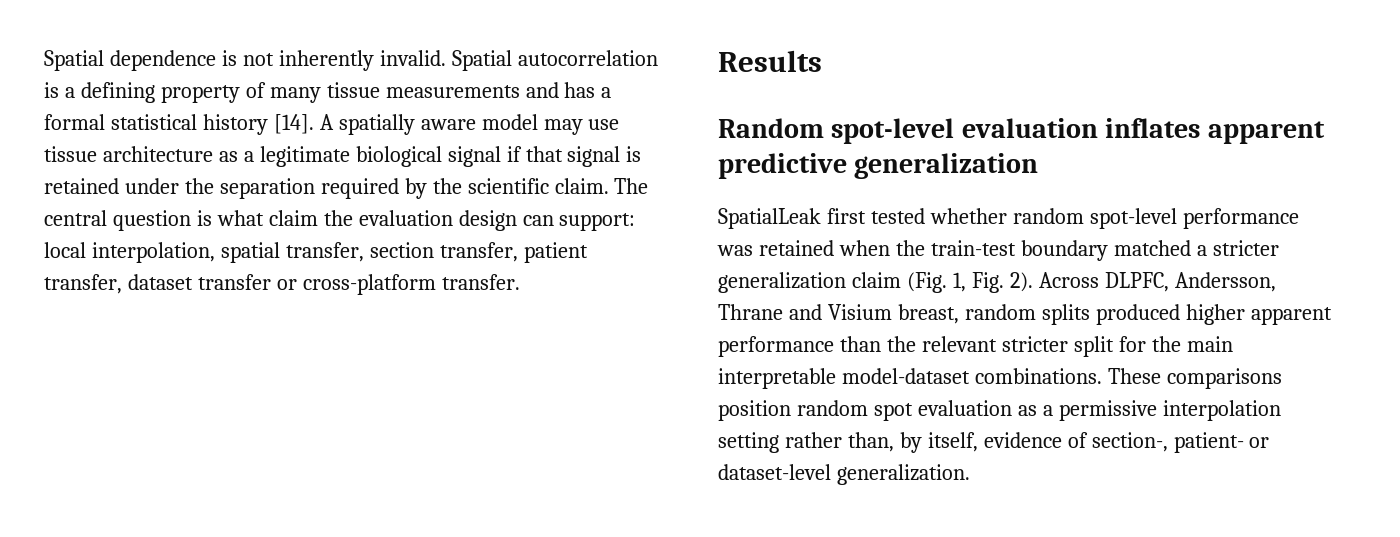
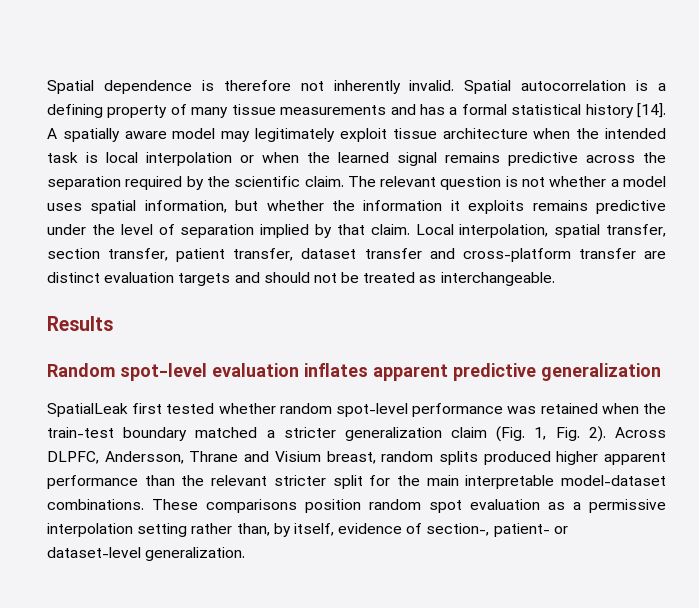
(237, 58) none -> [223,80,291,91] therefore
[588,119,620,130] [44,146,642,167] [44,178,179,194] use tissue architecture as a legitimate biological signal if that signal is retained under -> [255,128,666,142] [47,152,635,166] legitimately exploit tissue architecture when the intended task is local interpolation or when the learned signal remains predictive across
[44,210,107,226] central -> [380,176,437,187] relevant
[216,210,636,231] [44,242,86,258] what claim the evaluation design can support: local -> [522,176,666,187] [47,200,666,214] [47,224,454,238] not whether a model uses spatial information, but whether the information it exploits remains predictive under the level of separation implied by that claim. Local
[276,274,520,295] or cross-platform transfer. -> [429,248,666,262] [47,272,555,286] and cross-platform transfer are distinct evaluation targets and should not be treated as interchangeable.

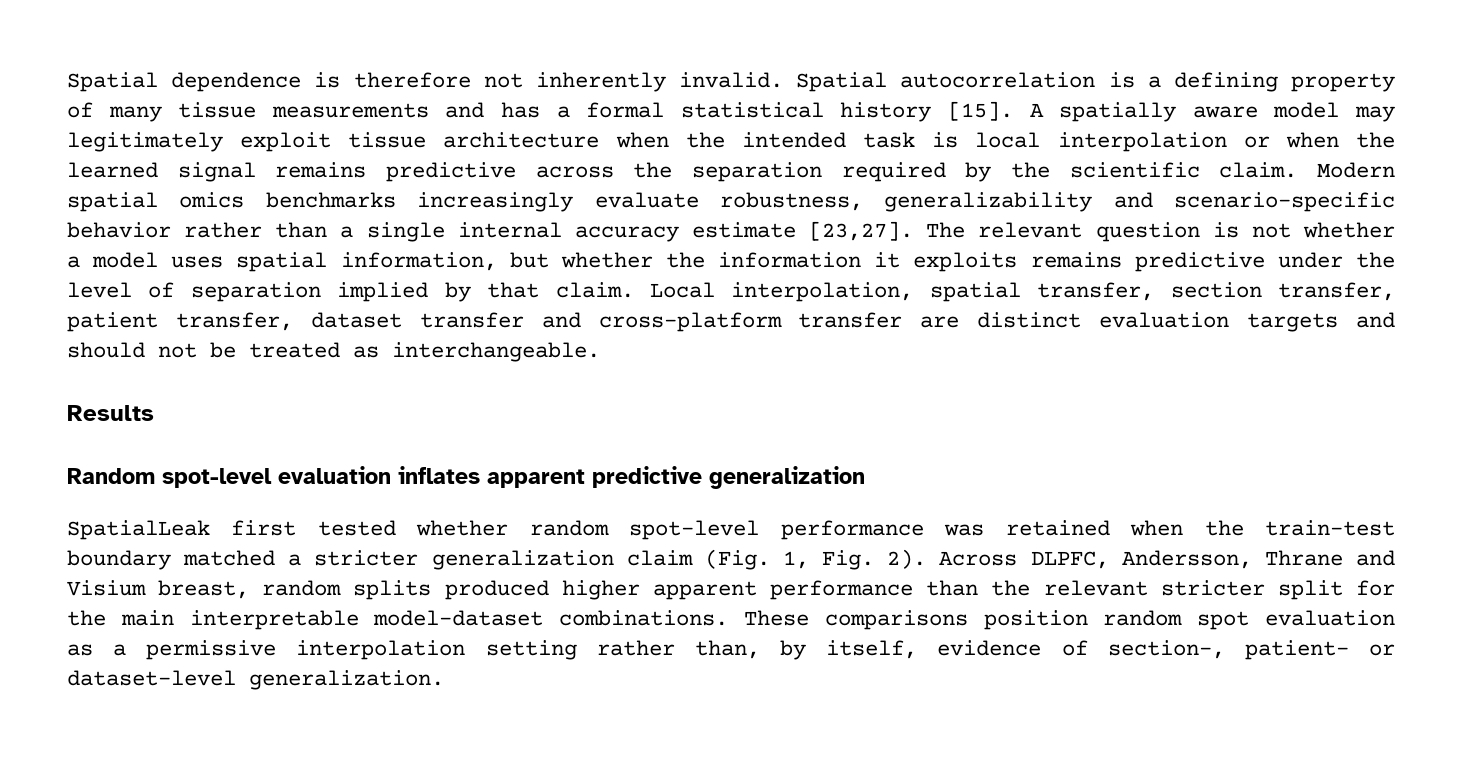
[637,103,666,118] [14]. -> [948,101,1014,121] [15].
(344, 181) none -> [1317,162,1395,178] [67,192,1395,212] [67,221,914,242] Modern spatial omics benchmarks increasingly evaluate robustness, generalizability and scenario-specific behavior rather than a single internal accuracy estimate [23,27].

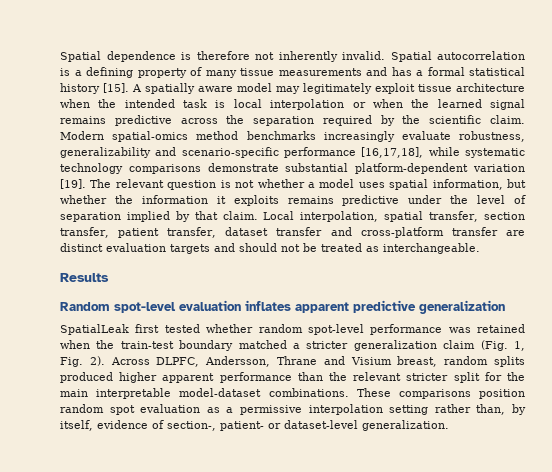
[67,192,245,212] spatial omics -> [112,131,239,142] spatial-omics method
[67,221,914,242] behavior rather than a single internal accuracy estimate [23,27]. -> [284,147,525,158] [60,163,525,174] [60,179,86,189] performance [16,17,18], while systematic technology comparisons demonstrate substantial platform-dependent variation [19].

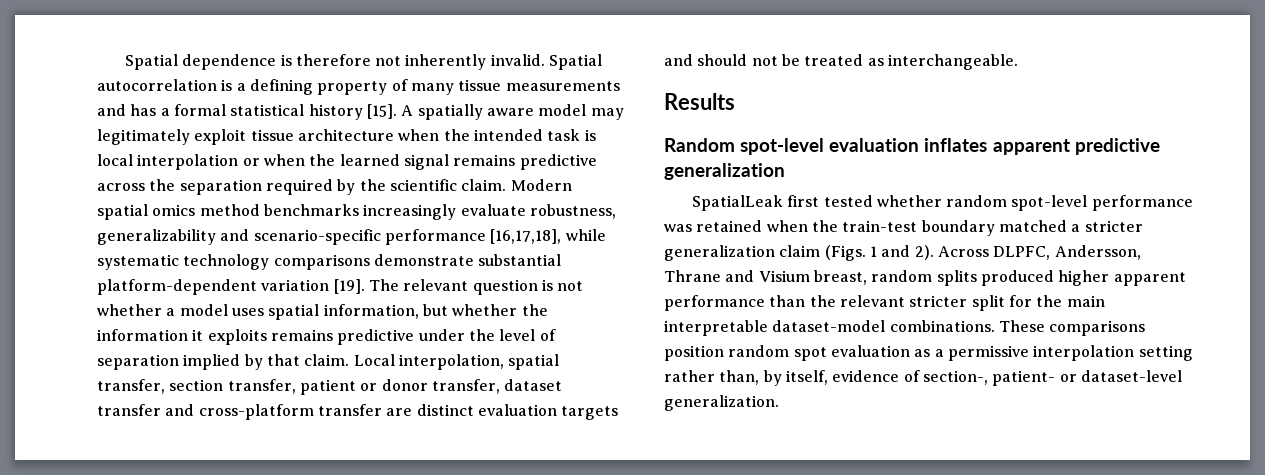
[112,131,189,142] spatial-omics -> [97,204,196,220] spatial omics
(160, 233) none -> [360,379,428,391] or donor
[480,340,525,351] [60,357,83,367] (Fig. 1, Fig. -> [824,245,911,261] (Figs. 1 and
[179,388,262,397] model-dataset -> [772,320,886,332] dataset-model

